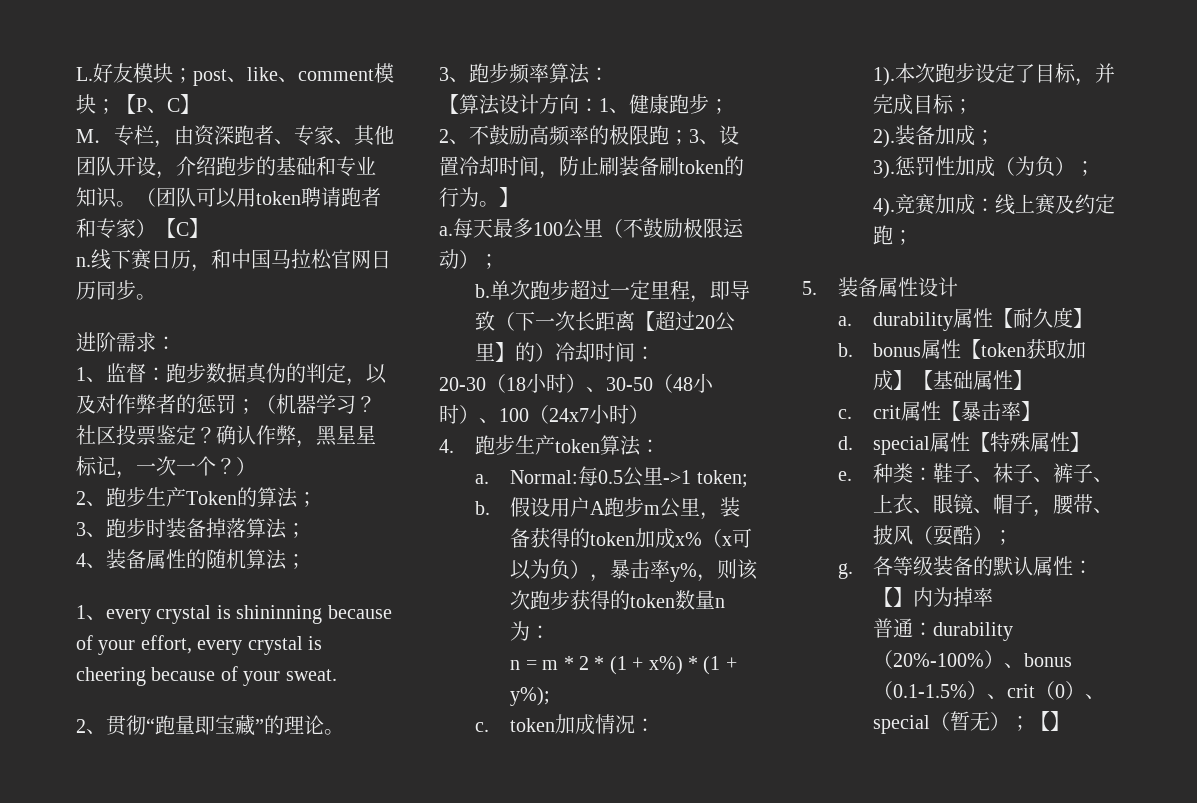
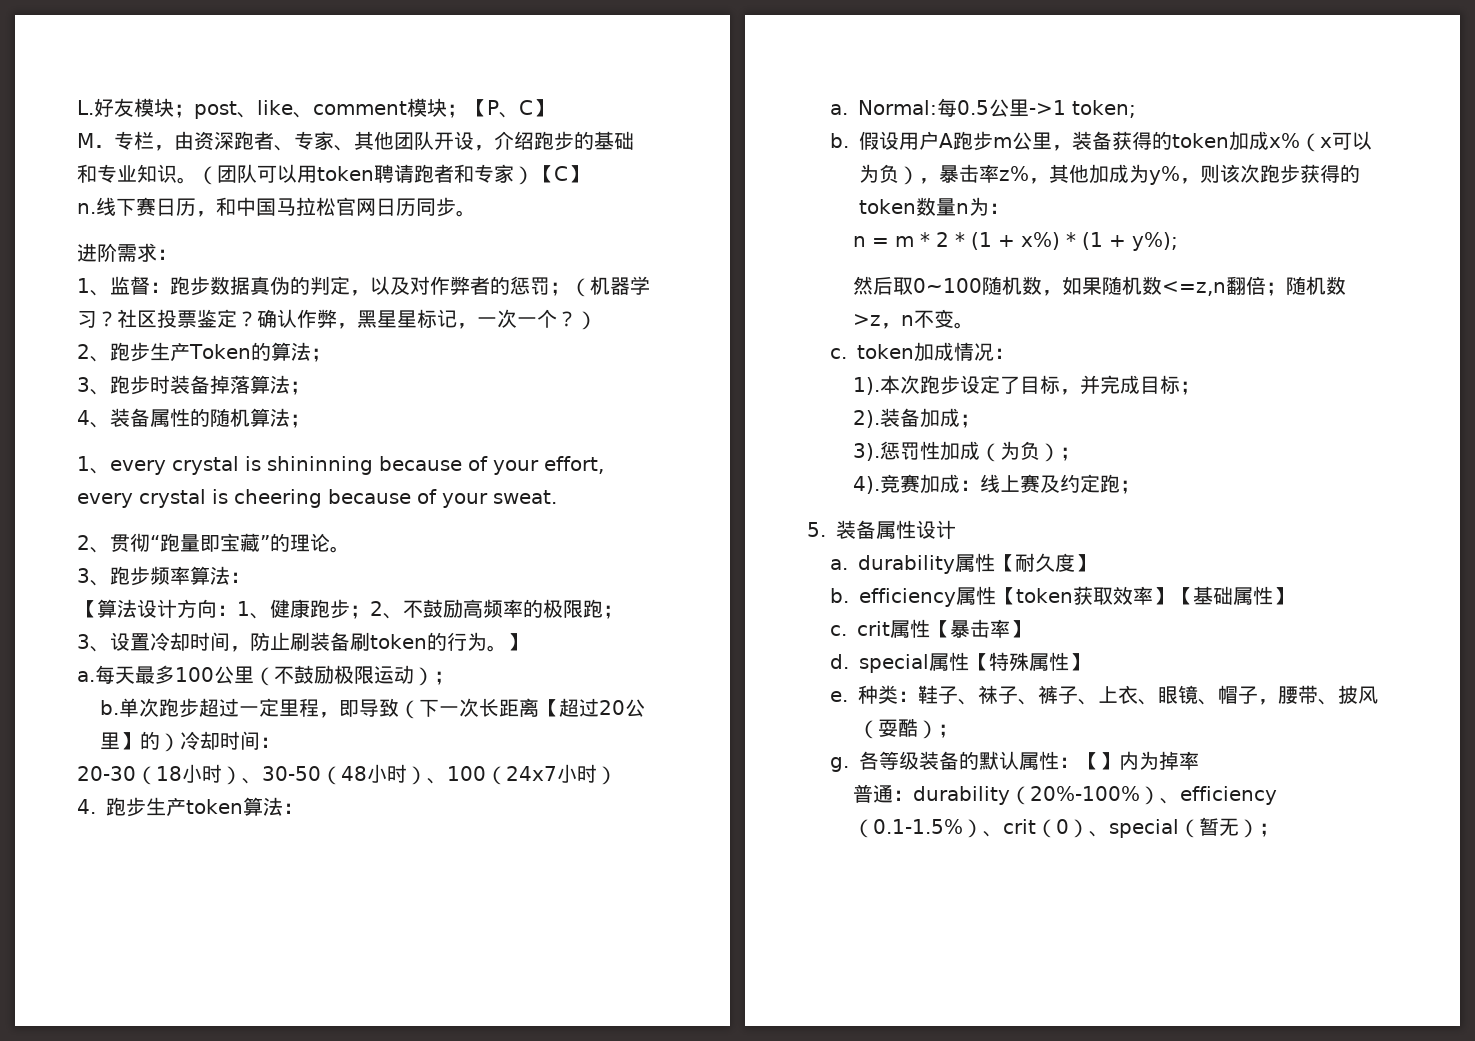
(671, 569) none -> [999,164,1150,184] z%，其他加成为
(551, 696) none -> [853,276,1347,296] [853,309,975,329] // 然后取0~100随机数，如果随机数<=z,n翻倍；随机数>z，n不变。
[873,343,922,357] bonus -> [859,588,957,607] efficiency
[1066,339,1087,359] [873,370,894,391] 加成 -> [1113,586,1154,605] 效率
[1024,653,1073,667] bonus -> [1180,786,1278,805] efficiency
[1030,711,1071,731] 【】 -> (1280, 830) none

